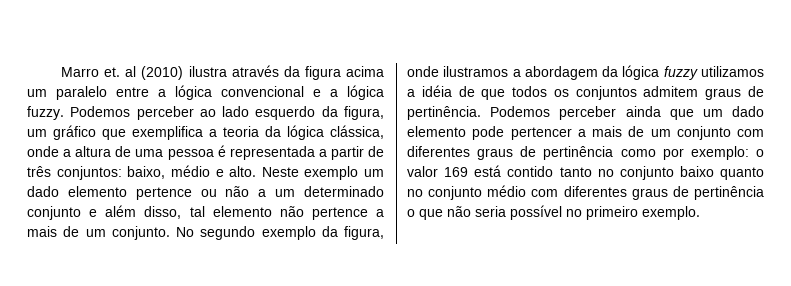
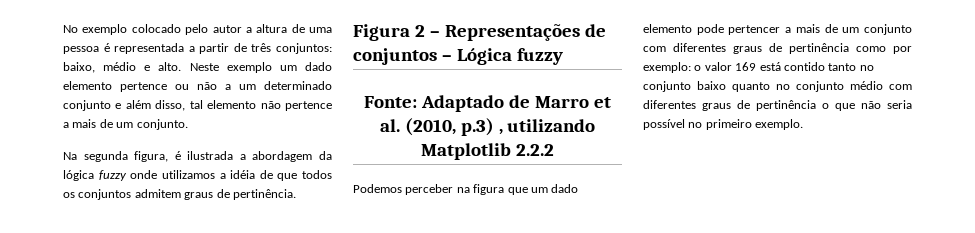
[61,65,385,80] [27,85,384,100] [27,106,384,120] [27,125,384,140] [27,146,59,157] Marro et. al (2010) ilustra através da figura acima um paralelo entre a lógica convencional e a lógica fuzzy. Podemos perceber ao lado esquerdo da figura, um gráfico que exemplifica a teoria da lógica clássica, onde -> [63,24,242,35] No exemplo colocado pelo autor
[176,226,384,240] [407,66,509,77] No segundo exemplo da figura, onde ilustramos -> [63,151,234,162] // Na segunda figura, é ilustrada
(698, 73) none -> [130,170,158,179] onde
[490,106,661,120] Podemos perceber ainda -> [353,24,606,41] [353,48,563,65] [364,95,611,112] [379,118,596,136] [421,143,554,160] [353,184,505,195] // Figura 2 – Representações de conjuntos – Lógica fuzzy // Fonte: Adaptado de Marro et al. (2010, p.3) , utilizando Matplotlib 2.2.2 // Podemos perceber na figura

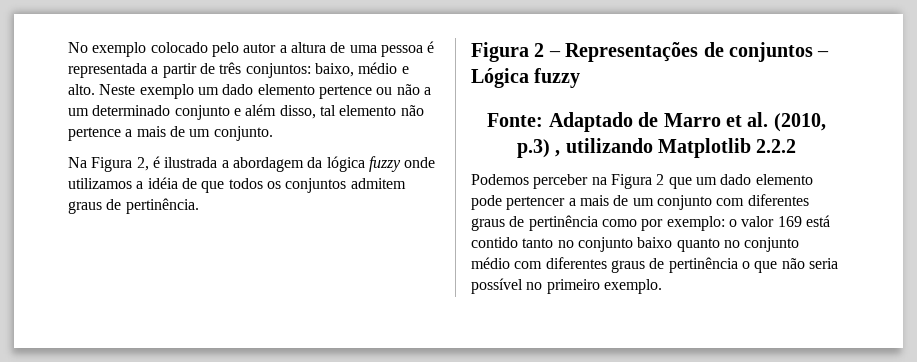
[83,151,169,162] segunda figura, -> [91,157,149,172] Figura 2,
[473,184,505,195] figura -> [610,174,665,189] Figura 2

